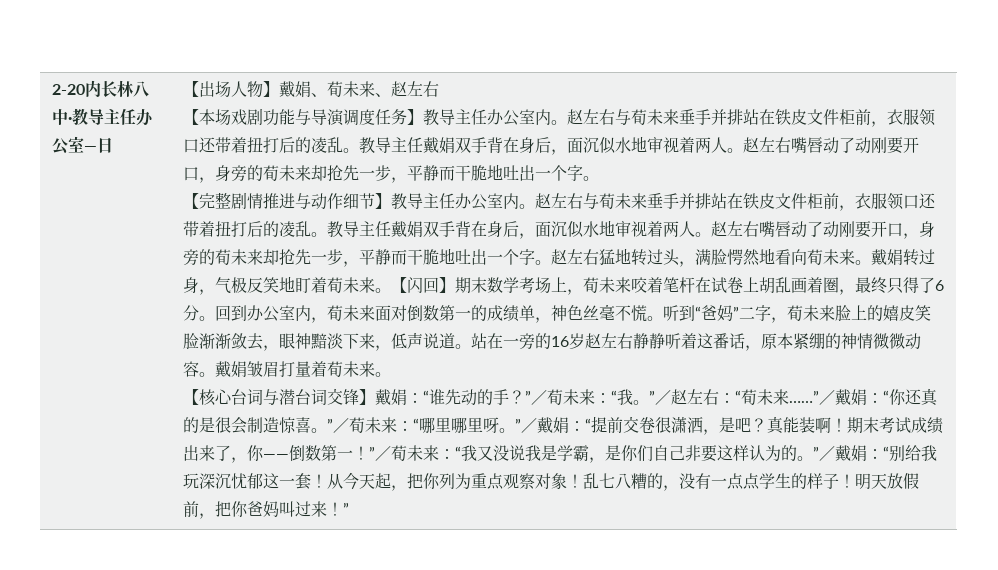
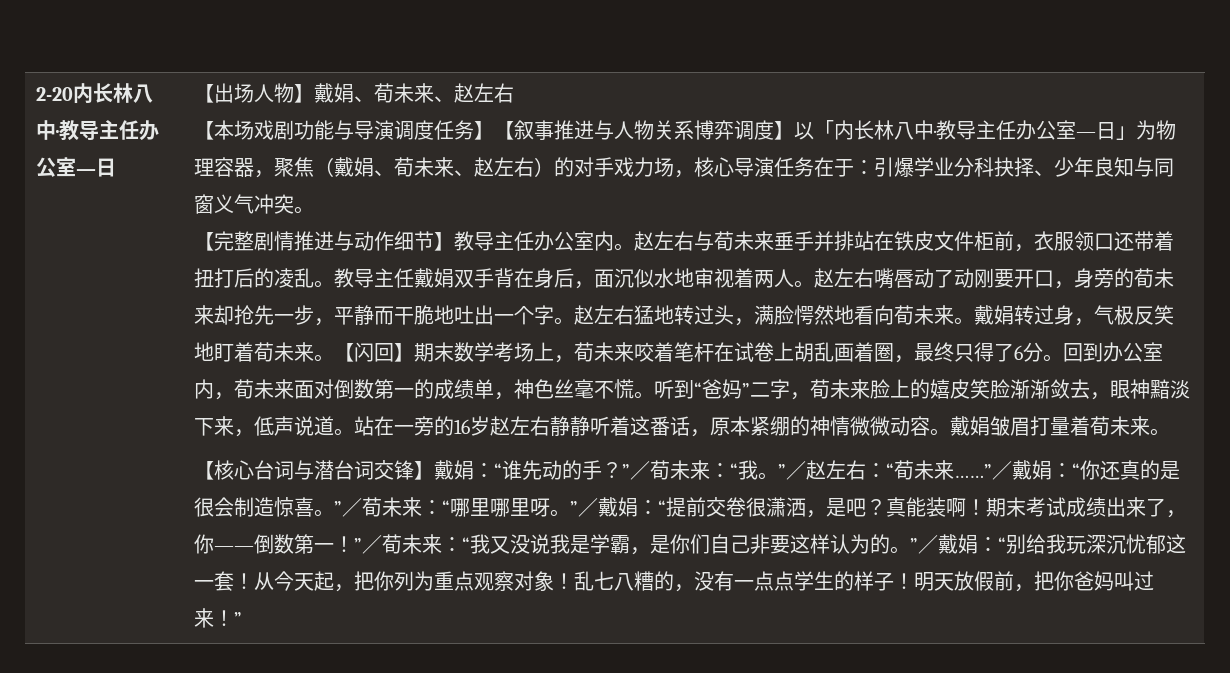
[422,109,936,127] [182,136,919,155] [182,164,583,183] 教导主任办公室内。赵左右与荀未来垂手并排站在铁皮文件柜前，衣服领口还带着扭打后的凌乱。教导主任戴娟双手背在身后，面沉似水地审视着两人。赵左右嘴唇动了动刚要开口，身旁的荀未来却抢先一步，平静而干脆地吐出一个字 -> [494,120,1177,140] [194,157,1175,178] [194,194,295,214] 【叙事推进与人物关系博弈调度】以「内长林八中·教导主任办公室—日」为物理容器，聚焦（戴娟、荀未来、赵左右）的对手戏力场，核心导演任务在于：引爆学业分科抉择、少年良知与同窗义气冲突

